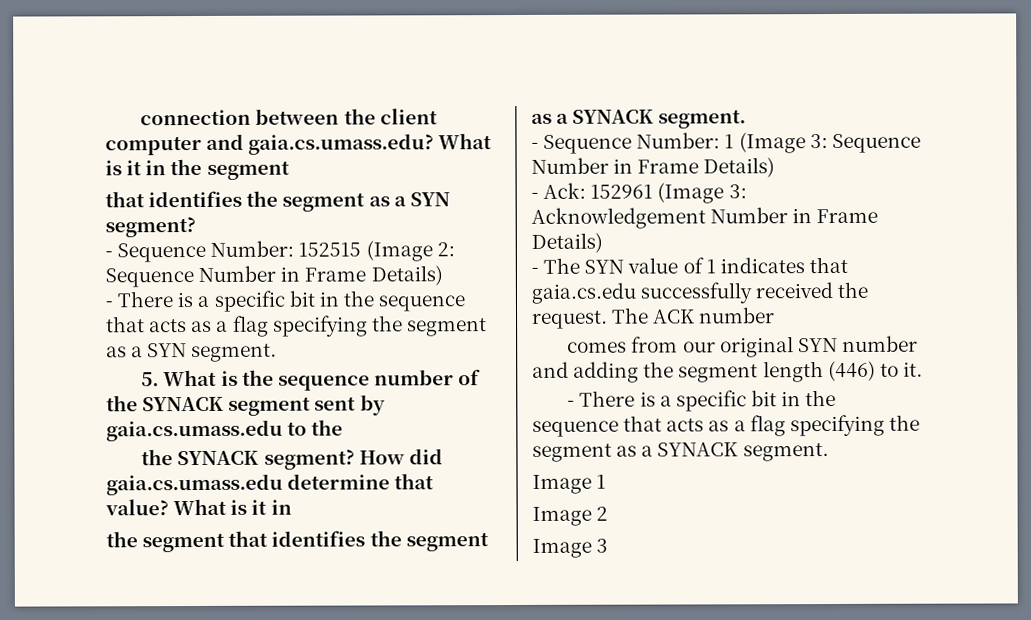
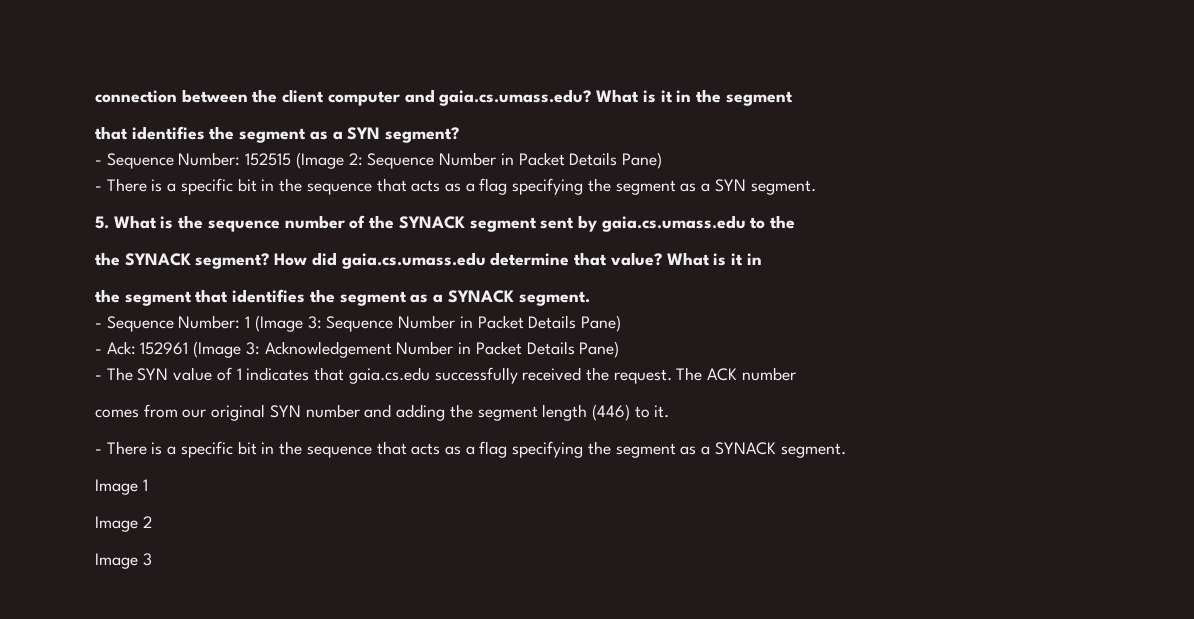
[304,265,443,286] Frame Details) -> [518,152,662,169] Packet Details Pane)
[637,157,776,178] Frame Details) -> [477,315,621,332] Packet Details Pane)
[816,208,879,224] [531,232,603,253] Frame Details) -> [475,341,620,358] Packet Details Pane)

